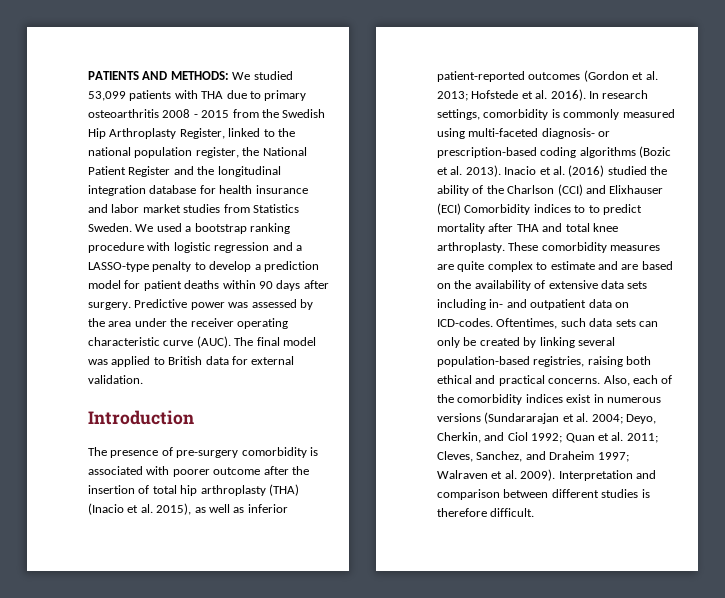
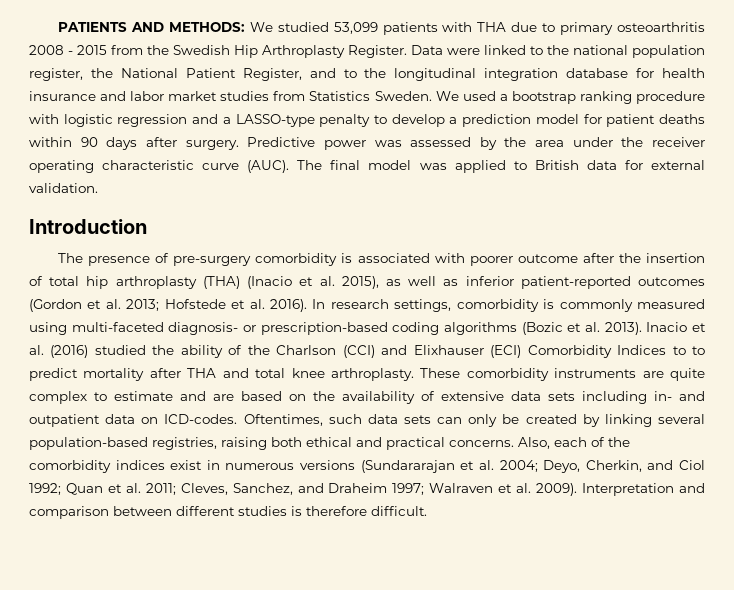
[179,128,225,139] Register, -> [348,45,480,58] Register. Data were
[128,166,194,177] Register and -> [242,68,357,81] Register, and to
[533,204,571,213] indices -> [617,345,667,355] Indices
[610,245,661,251] measures -> [554,368,637,378] instruments

